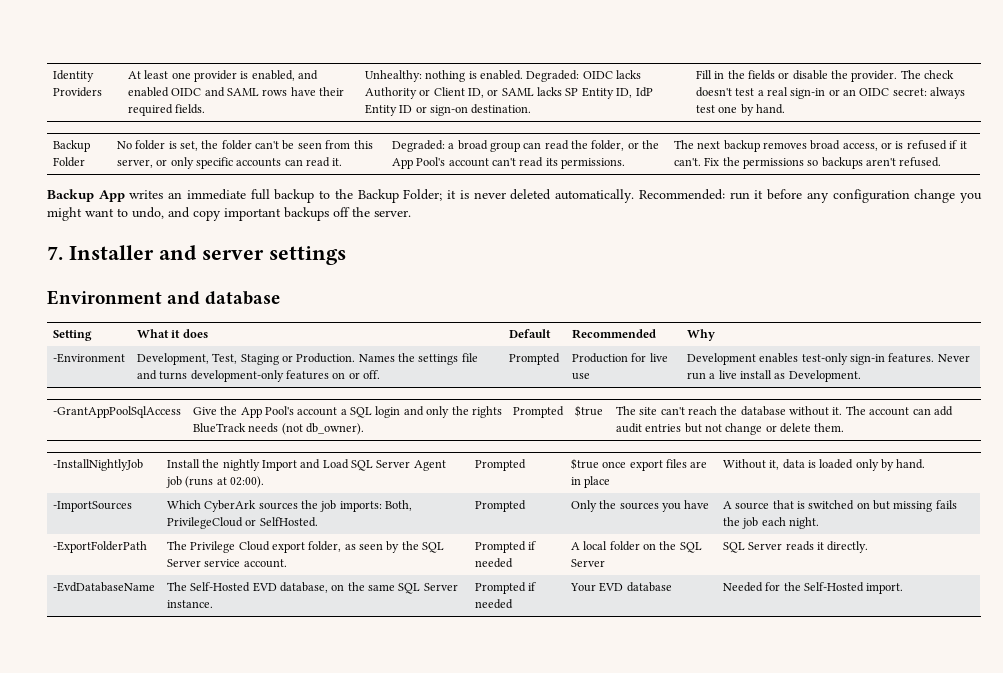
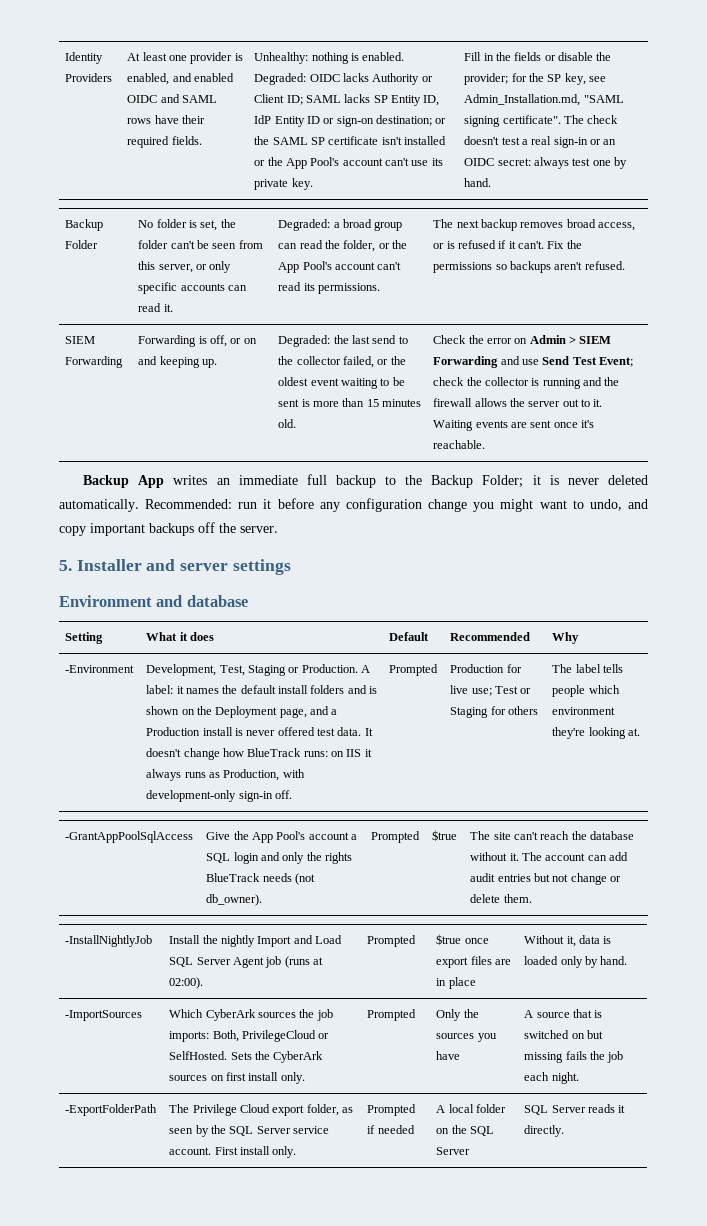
[467,88,499,98] ID, or -> [286,95,303,105] ID;
[471,104,532,114] destination. -> [375,115,447,126] [254,136,446,145] [254,157,443,169] [254,178,313,190] destination; or the SAML SP certificate isn't installed or the App Pool's account can't use its private key.
[851,70,898,82] provider. -> [464,73,606,85] [464,94,624,106] [464,115,561,127] provider; for the SP key, see Admin_Installation.md, "SAML signing certificate".
(942, 162) none -> [65,336,96,344] [65,356,124,368] [138,335,257,347] [138,356,217,368] [278,335,408,347] [278,356,406,368] [278,377,405,389] [278,398,421,407] [278,419,297,428] [433,335,612,344] [433,356,633,368] [433,377,620,389] [433,398,603,407] [433,420,594,431] [433,440,486,449] // SIEM Forwarding | Forwarding is off, or on and keeping up. | Degraded: the last send to the collector failed, or the oldest event waiting to be sent is more than 15 minutes old. | Check the error on Admin > SIEM Forwarding and use Send Test Event; check the collector is running and the firewall allows the server out to it. Waiting events are sent once it's reachable.
[47,246,63,260] 7. -> [59,560,72,571] 5.
[358,353,478,365] [136,370,360,382] Names the settings file and turns development-only features on or -> [360,665,370,673] [146,685,378,694] [146,706,338,718] [146,727,373,736] [146,748,372,760] [146,769,305,781] [146,790,273,802] A label: it names the default install folders and is shown on the Deployment page, and a Production install is never offered test data. It doesn't change how BlueTrack runs: on IIS it always runs as Production, with development-only sign-in
[571,373,590,380] [686,353,970,365] [686,370,861,382] use | Development enables test-only sign-in features. Never run a live install as Development. -> [471,686,532,696] [450,706,538,718] [552,664,623,673] [552,685,620,697] [552,707,616,715] [552,727,640,739] use; Test or Staging for others | The label tells people which environment they're looking at.
(318, 522) none -> [230,1051,324,1063] [169,1072,305,1084] Sets the CyberArk sources on first install only.
(287, 563) none -> [214,1146,297,1158] First install only.
[52,582,155,592] [166,582,458,594] [166,600,213,608] [474,582,537,594] [474,599,513,609] [569,582,672,592] [722,582,904,594] // -EvdDatabaseName | The Self-Hosted EVD database, on the same SQL Server instance. | Prompted if needed | Your EVD database | Needed for the Self-Hosted import. -> (565, 1131) none

